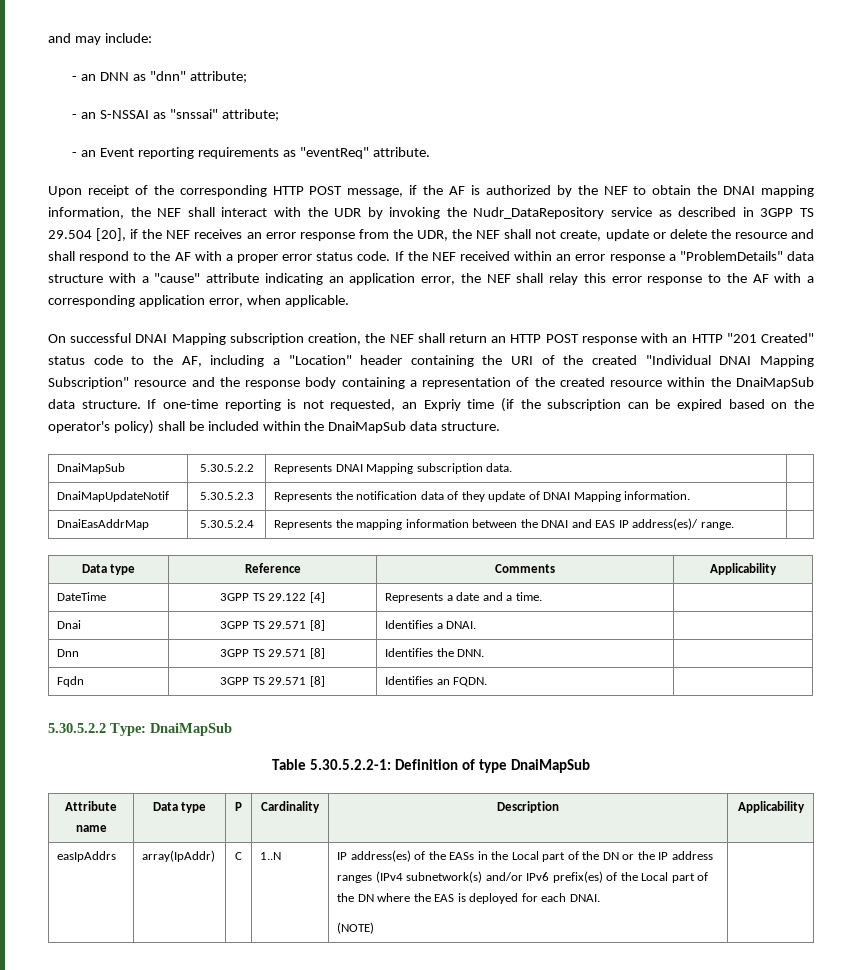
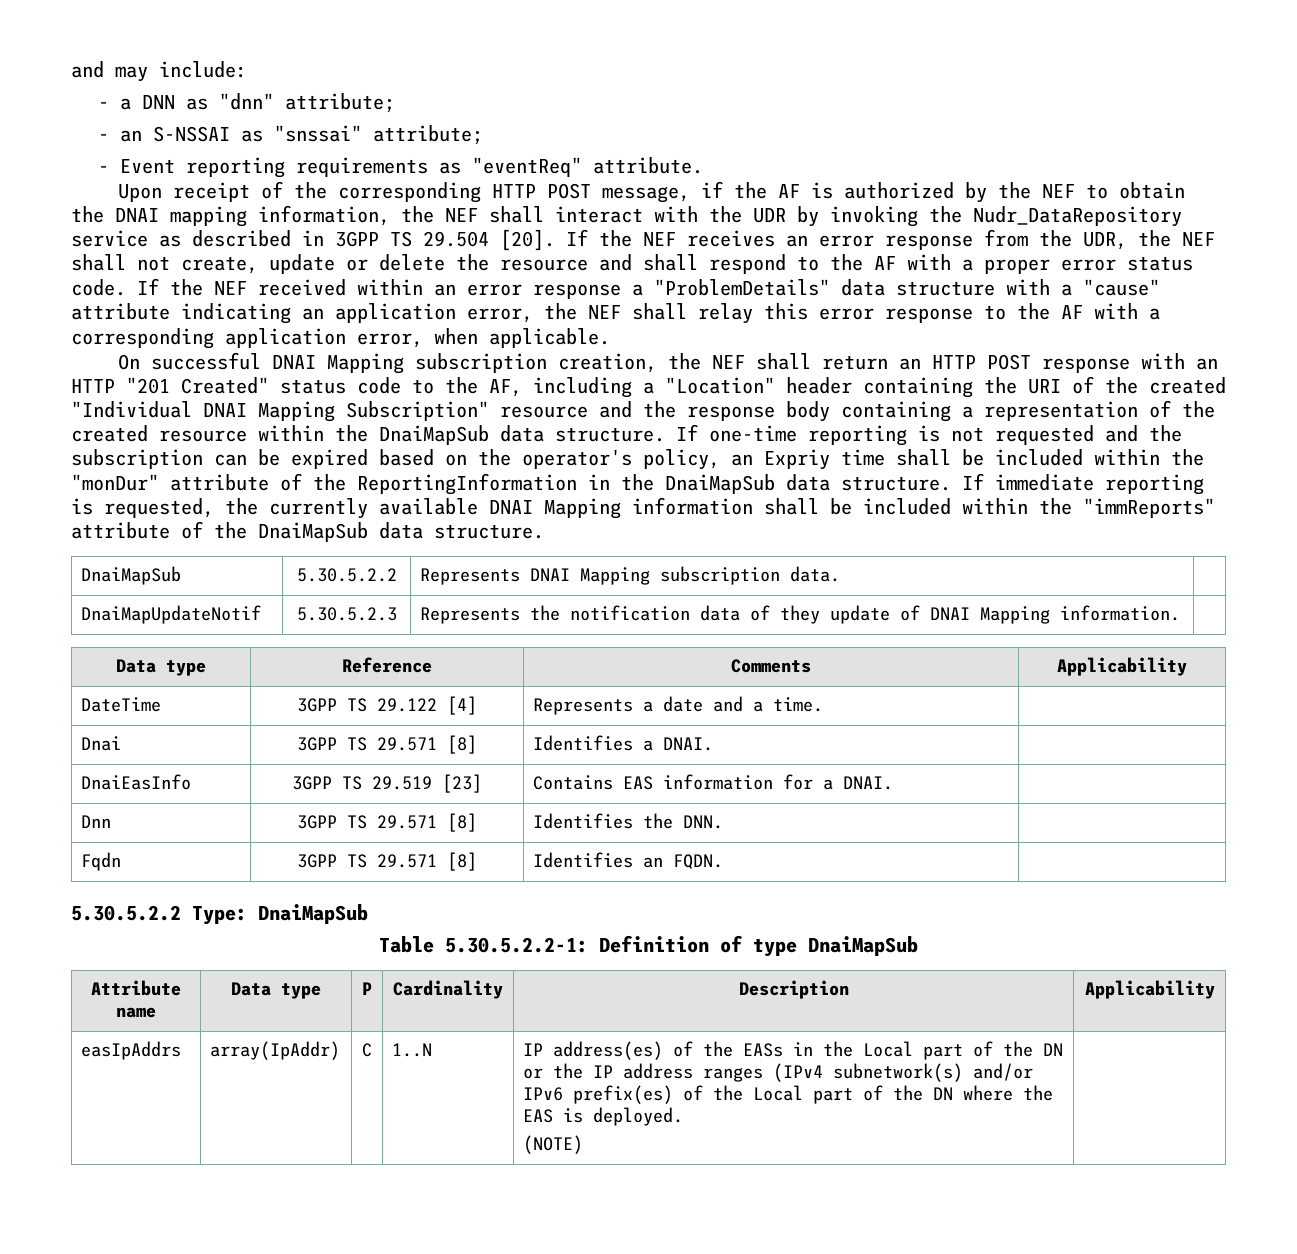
[81,74,97,81] an -> [119,98,131,110] a
[81,150,97,157] an -> (109, 169) none
[96,228,139,241] [20], if -> [500,229,588,251] [20]. If
[330,398,514,412] requested, an Expriy time (if -> [995,425,1138,445] requested and
[113,420,325,434] policy) shall be included within the -> [643,449,1204,470] [71,473,1204,495] [71,497,1215,519] [71,521,247,539] policy, an Expriy time shall be included within the "monDur" attribute of the ReportingInformation in the DnaiMapSub data structure. If immediate reporting is requested, the currently available DNAI Mapping information shall be included within the "immReports" attribute of the
[57,519,150,530] [199,520,254,528] [274,518,734,530] // DnaiEasAddrMap | 5.30.5.2.4 | Represents the mapping information between the DNAI and EAS IP address(es)/ range. | -> (1181, 613) none
(477, 625) none -> [81,774,192,790] [292,774,482,793] [533,774,894,790] // DnaiEasInfo | 3GPP TS 29.519 [23] | Contains EAS information for a DNAI. |
[469,893,600,904] deployed for each DNAI. -> [593,1107,684,1126] deployed.

